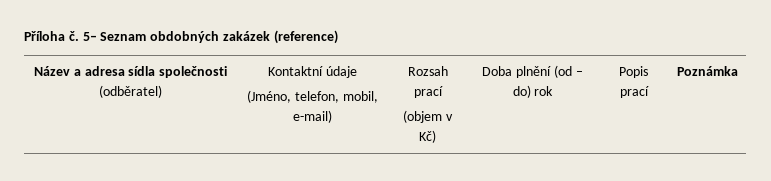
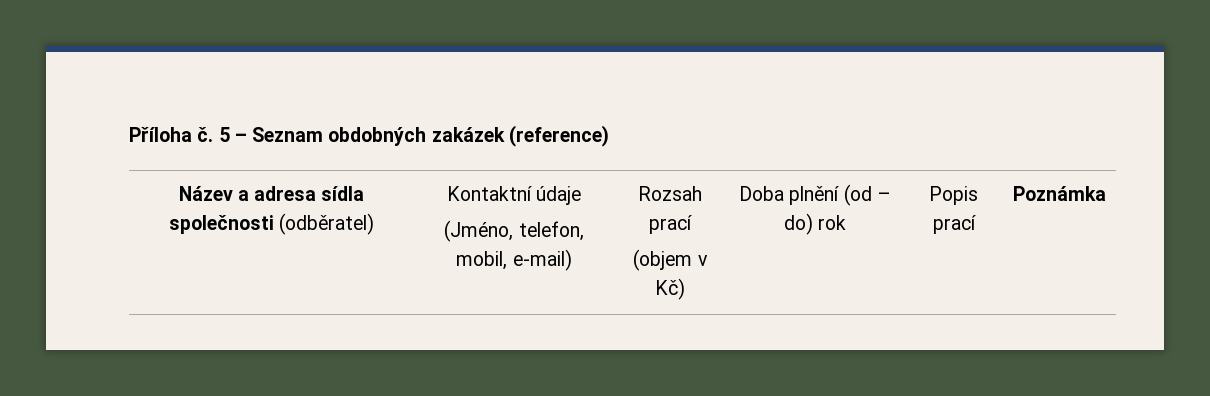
[82,32,97,41] 5– -> [218,127,247,142] 5 –

